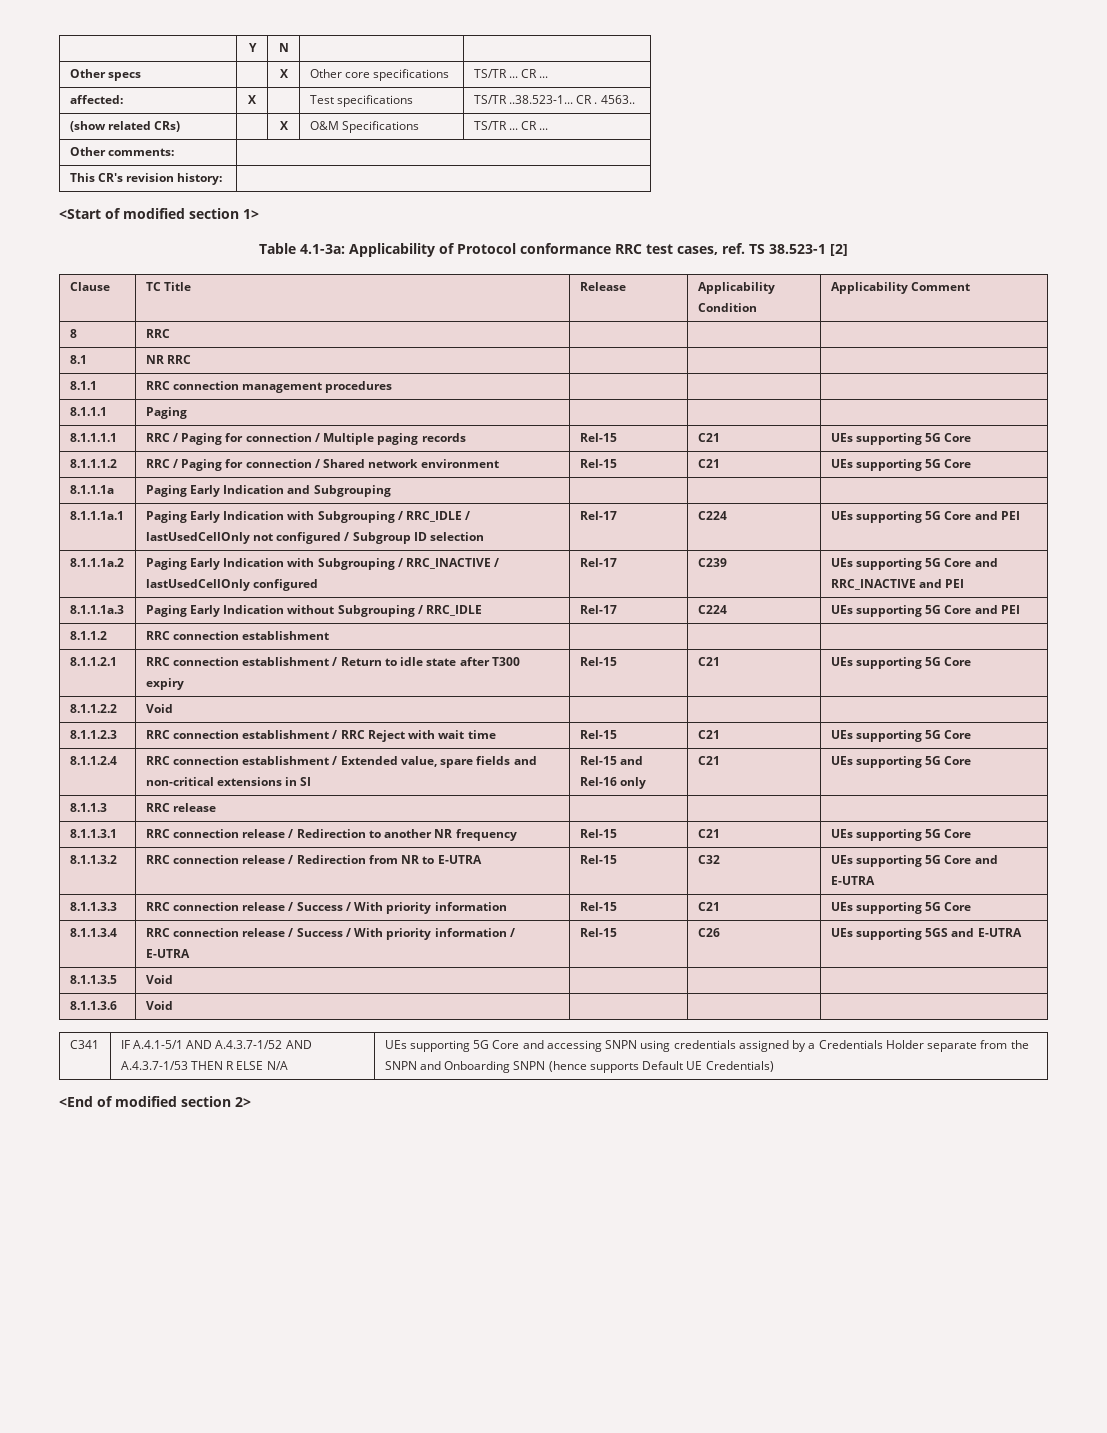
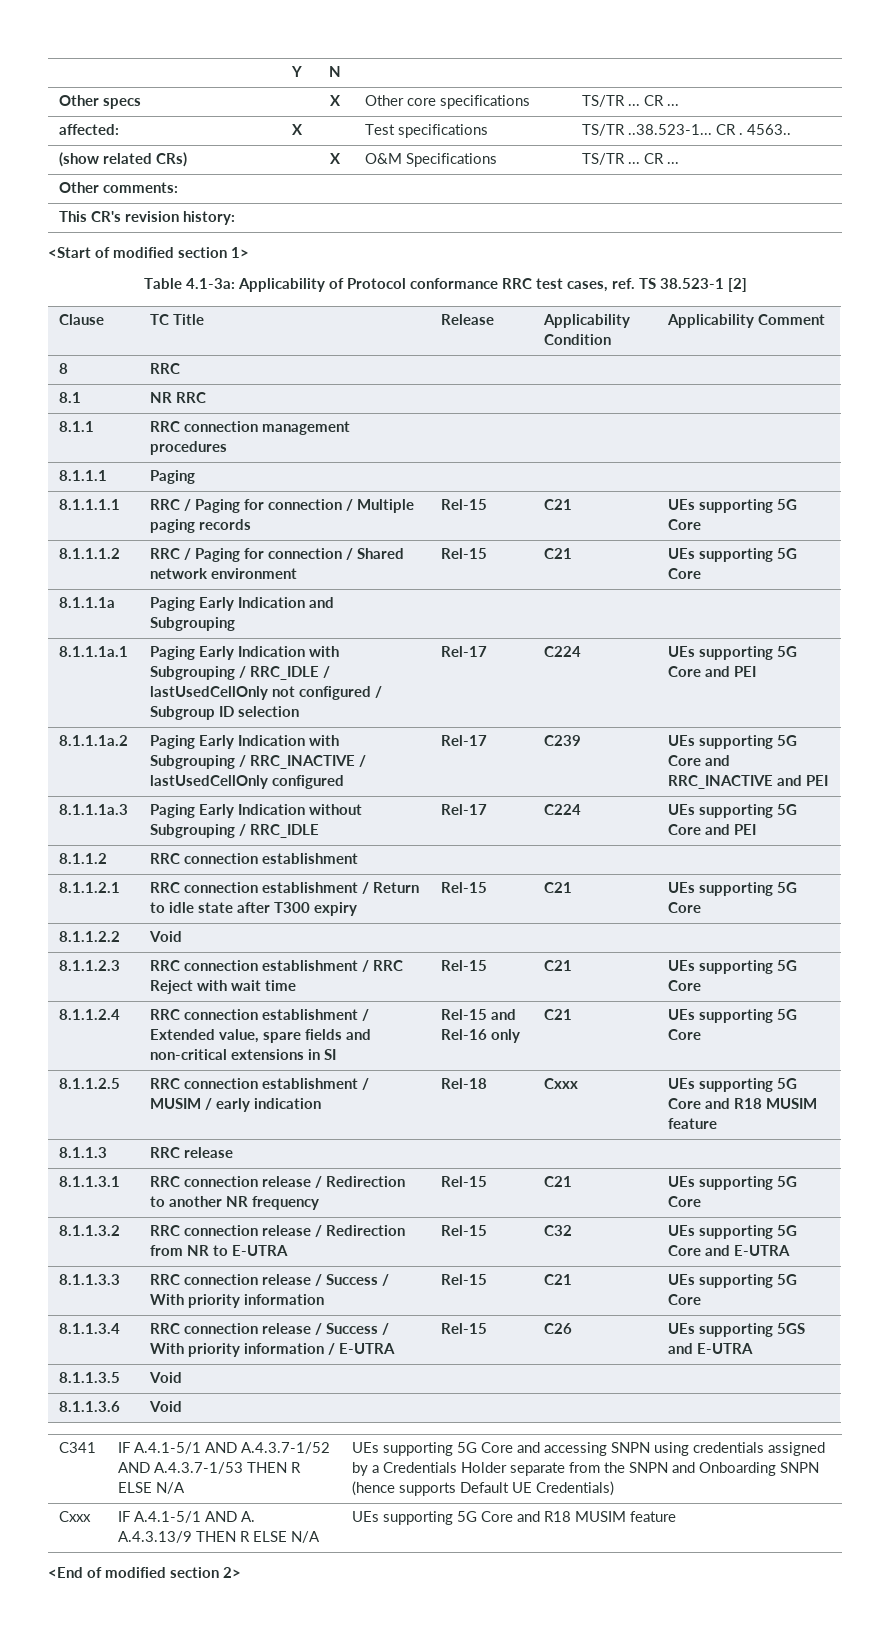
(972, 760) none -> [58,1078,120,1089] [149,1078,369,1090] [149,1098,321,1112] [440,1078,487,1089] [543,1078,578,1089] [667,1078,797,1092] [667,1098,817,1109] [667,1118,717,1129] // 8.1.1.2.5 | RRC connection establishment / MUSIM / early indication | Rel-18 | Cxxx | UEs supporting 5G Core and R18 MUSIM feature
(774, 1066) none -> [58,1511,91,1522] [117,1511,255,1523] [117,1531,320,1543] [351,1511,676,1525] // Cxxx | IF A.4.1-5/1 AND A. A.4.3.13/9 THEN R ELSE N/A | UEs supporting 5G Core and R18 MUSIM feature

